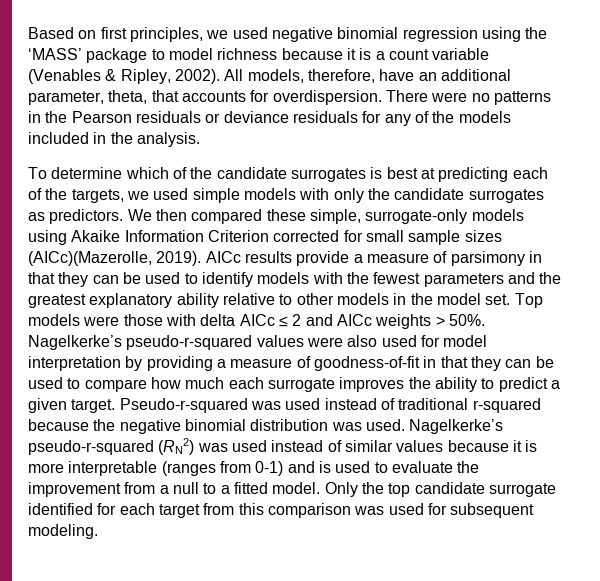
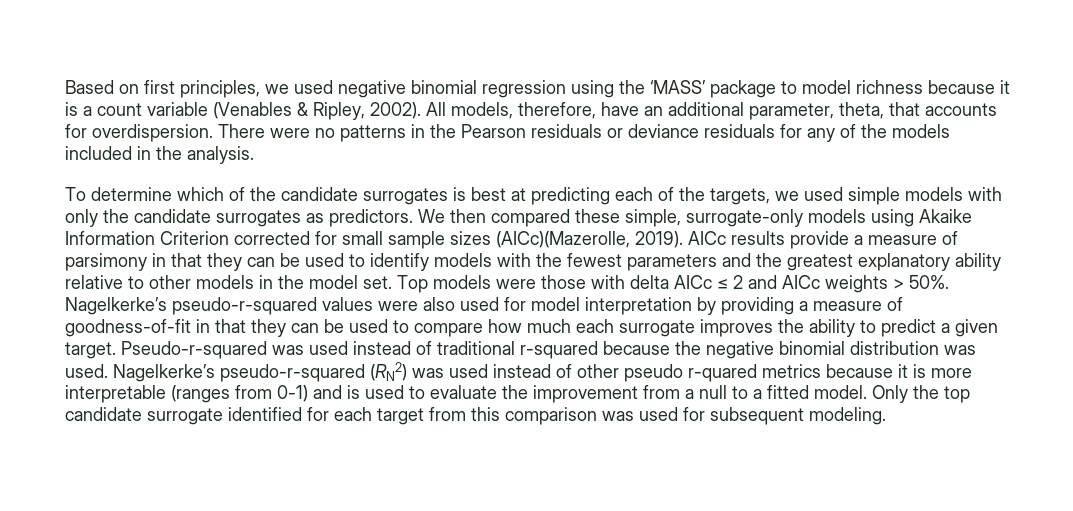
[344,440,444,452] similar values -> [577,364,821,382] other pseudo r-quared metrics

